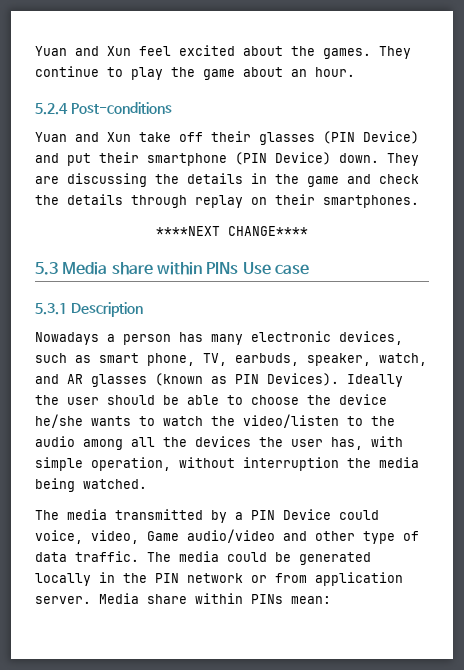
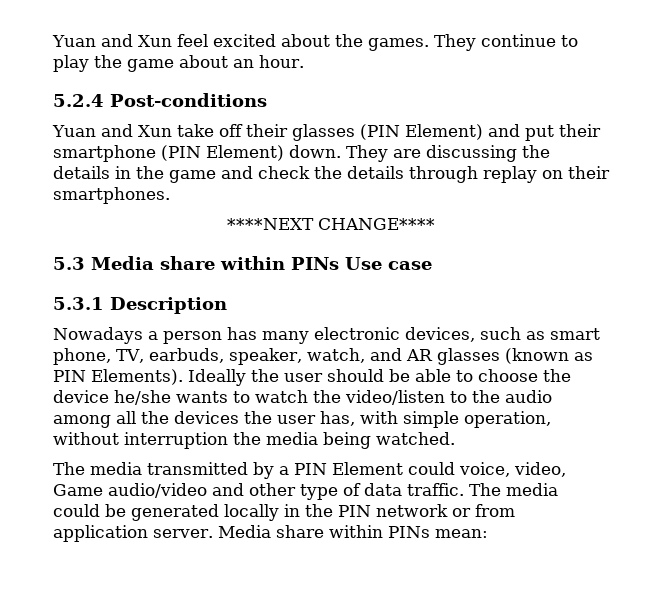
[363,131,419,144] Device) -> [404,124,483,140] Element)
[275,152,331,165] Device) -> [206,145,284,161] Element)
[267,373,339,386] Devices). -> [91,369,183,385] Elements).
[283,509,331,520] Device -> [332,462,403,475] Element

